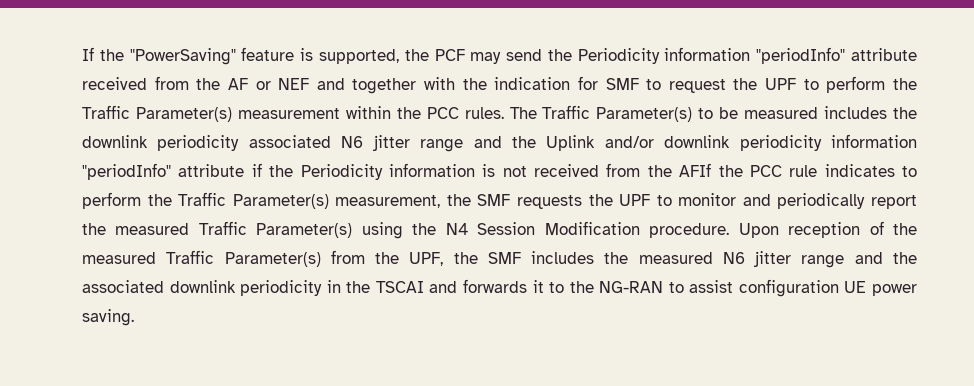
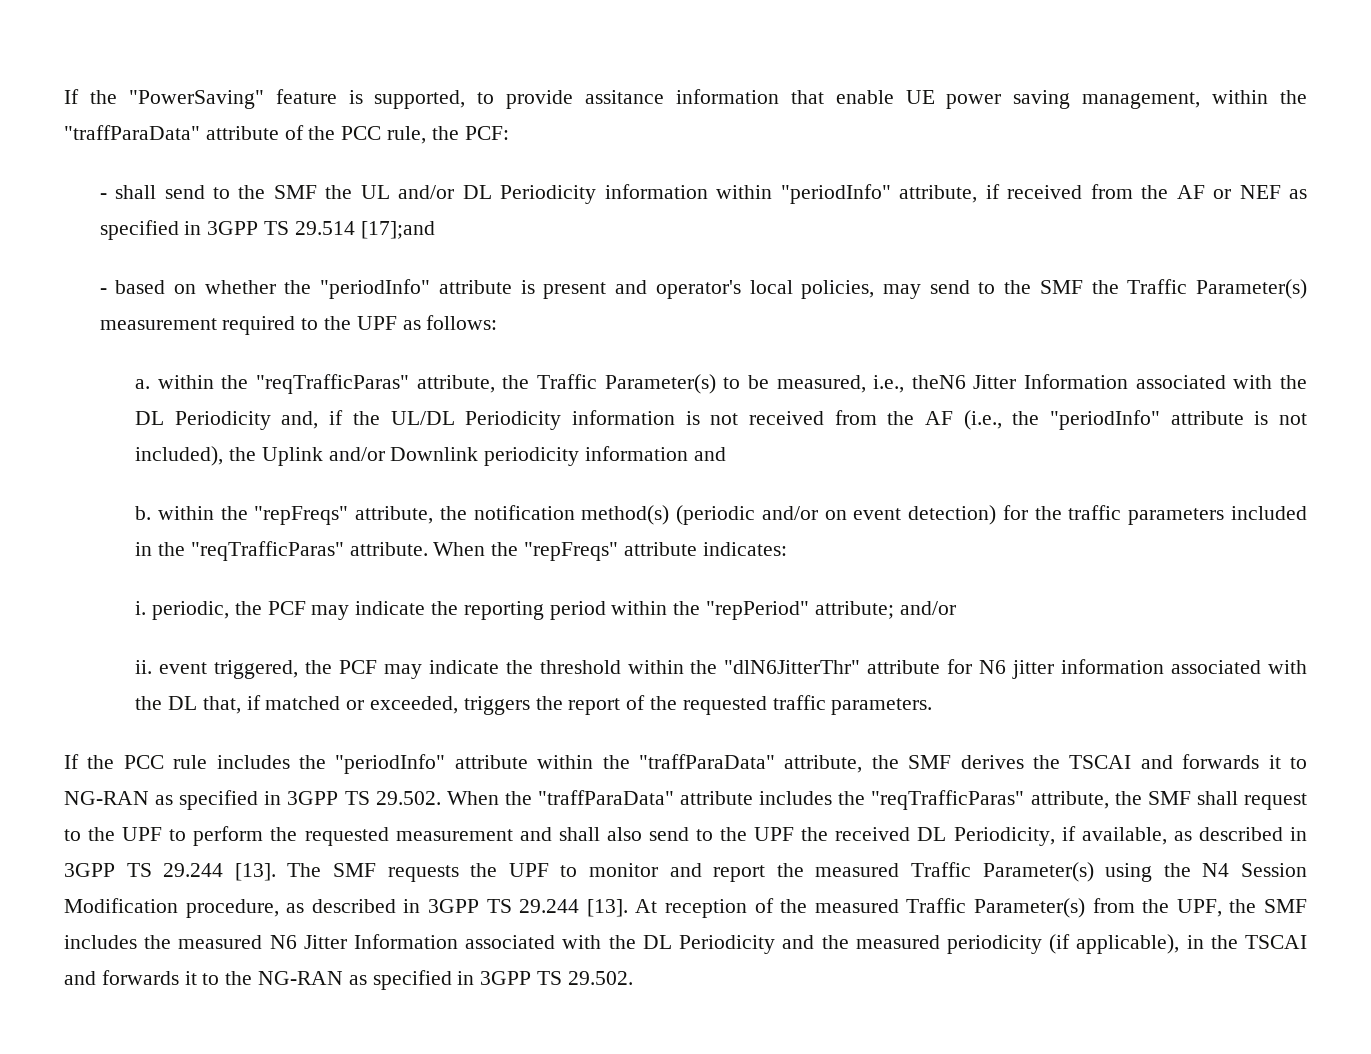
[404,47,918,64] the PCF may send the Periodicity information "periodInfo" attribute -> [477,89,1307,109] [64,125,509,144] [99,184,1000,204] to provide assitance information that enable UE power saving management, within the "traffParaData" attribute of the PCC rule, the PCF: // - shall send to the SMF the UL and/or DL Periodicity information within "periodInfo" attribute, if
[316,76,918,94] [82,105,918,122] [82,134,917,152] [82,163,245,180] and together with the indication for SMF to request the UPF to perform the Traffic Parameter(s) measurement within the PCC rules. The Traffic Parameter(s) to be measured includes the downlink periodicity associated N6 jitter range and the Uplink and/or downlink periodicity information "periodInfo" attribute -> [1288,189,1307,199] [99,220,435,240] [99,279,1308,299] [99,315,498,335] [135,374,1307,394] [135,411,319,430] as specified in 3GPP TS 29.514 [17];and // - based on whether the "periodInfo" attribute is present and operator's local policies, may send to the SMF the Traffic Parameter(s) measurement required to the UPF as follows: // a. within the "reqTrafficParas" attribute, the Traffic Parameter(s) to be measured, i.e., theN6 Jitter Information associated with the DL Periodicity and,
(294, 171) none -> [390,411,455,425] UL/DL
[679,163,917,177] [82,192,471,209] AFIf the PCC rule indicates to perform the Traffic Parameter(s) measurement, the -> [924,410,1307,430] [135,446,726,466] [135,505,1308,525] [135,541,787,561] [135,601,956,620] [135,659,1307,679] [135,695,933,715] [64,754,1307,774] [64,790,1307,810] [64,826,1308,846] [64,863,322,881] AF (i.e., the "periodInfo" attribute is not included), the Uplink and/or Downlink periodicity information and // b. within the "repFreqs" attribute, the notification method(s) (periodic and/or on event detection) for the traffic parameters included in the "reqTrafficParas" attribute. When the "repFreqs" attribute indicates: // i. periodic, the PCF may indicate the reporting period within the "repPeriod" attribute; and/or // ii. event triggered, the PCF may indicate the threshold within the "dlN6JitterThr" attribute for N6 jitter information associated with the DL that, if matched or exceeded, triggers the report of the requested traffic parameters. // If the PCC rule includes the "periodInfo" attribute within the "traffParaData" attribute, the SMF derives the TSCAI and forwards it to NG-RAN as specified in 3GPP TS 29.502. When the "traffParaData" attribute includes the "reqTrafficParas" attribute, the SMF shall request to the UPF to perform the requested measurement and shall also send to the UPF the received DL Periodicity, if available, as described in 3GPP TS 29.244 [13]. The
[777,193,866,209] periodically -> (702, 870) none
[649,223,779,238] procedure. Upon -> [185,899,658,918] procedure, as described in 3GPP TS 29.244 [13]. At
[754,251,917,268] [82,280,323,296] jitter range and the associated downlink periodicity -> [303,934,1180,954] Jitter Information associated with the DL Periodicity and the measured periodicity (if applicable),
[668,279,917,297] [82,309,134,326] to assist configuration UE power saving. -> [348,970,633,990] as specified in 3GPP TS 29.502.

